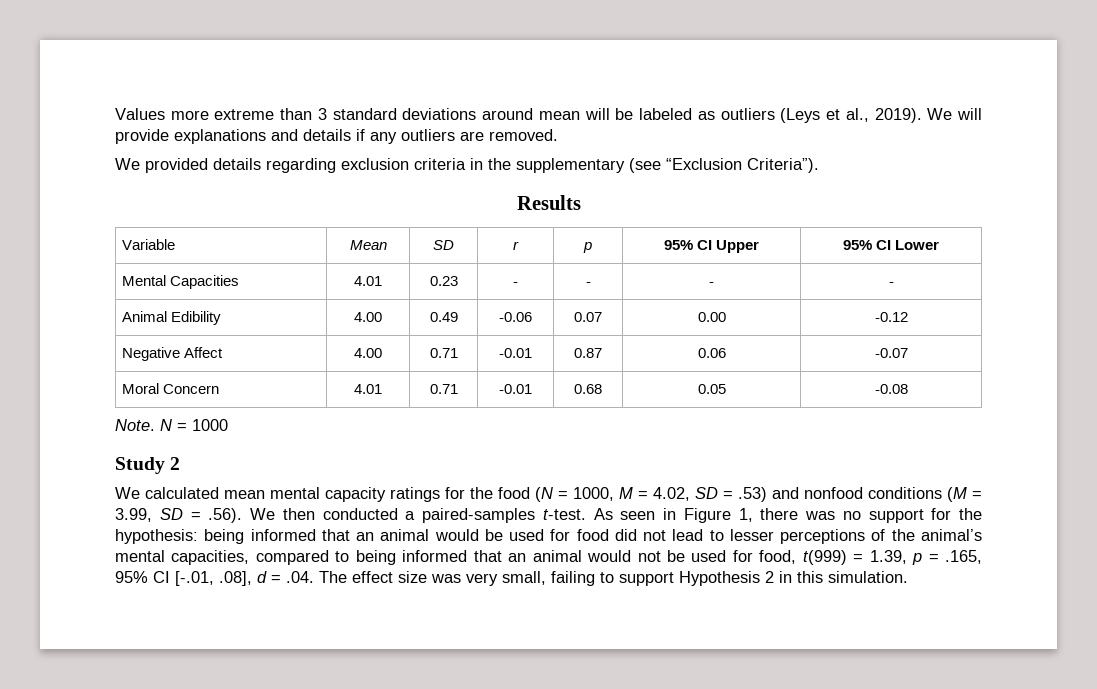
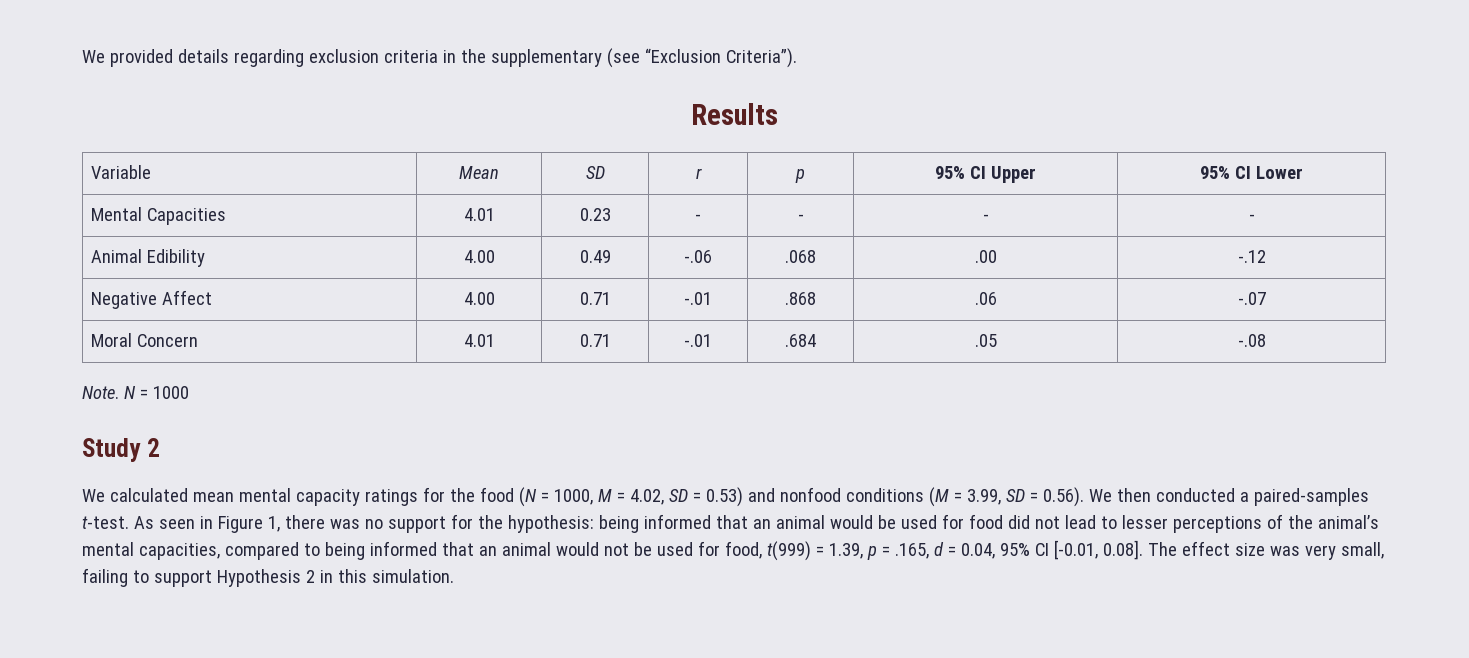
[115,108,982,123] [115,129,558,144] Values more extreme than 3 standard deviations around mean will be labeled as outliers (Leys et al., 2019). We will provide explanations and details if any outliers are removed. // -> (82, 56) none
[499,312,532,322] [574,312,602,322] [697,312,726,322] [874,312,908,322] -0.06 | 0.07 | 0.00 | -0.12 -> [684,250,712,263] [785,250,816,263] [974,250,997,263] [1237,250,1266,263] -.06 | .068 | .00 | -.12
[499,348,532,358] [574,348,602,358] [697,348,726,358] [874,348,908,358] -0.01 | 0.87 | 0.06 | -0.07 -> [684,292,712,305] [785,292,816,305] [974,292,997,305] [1237,292,1266,305] -.01 | .868 | .06 | -.07
[499,384,532,394] [574,384,602,394] [697,384,726,394] [874,384,908,394] -0.01 | 0.68 | 0.05 | -0.08 -> [684,334,712,347] [785,334,816,347] [974,334,997,347] [1237,334,1266,347] -.01 | .684 | .05 | -.08
[738,487,767,502] .53) -> [705,487,743,507] 0.53)
[208,508,243,523] .56). -> [1042,487,1084,507] 0.56).
[115,571,314,586] 95% CI [-.01, .08], d = .04. -> [933,540,1143,560] d = 0.04, 95% CI [-0.01, 0.08].

